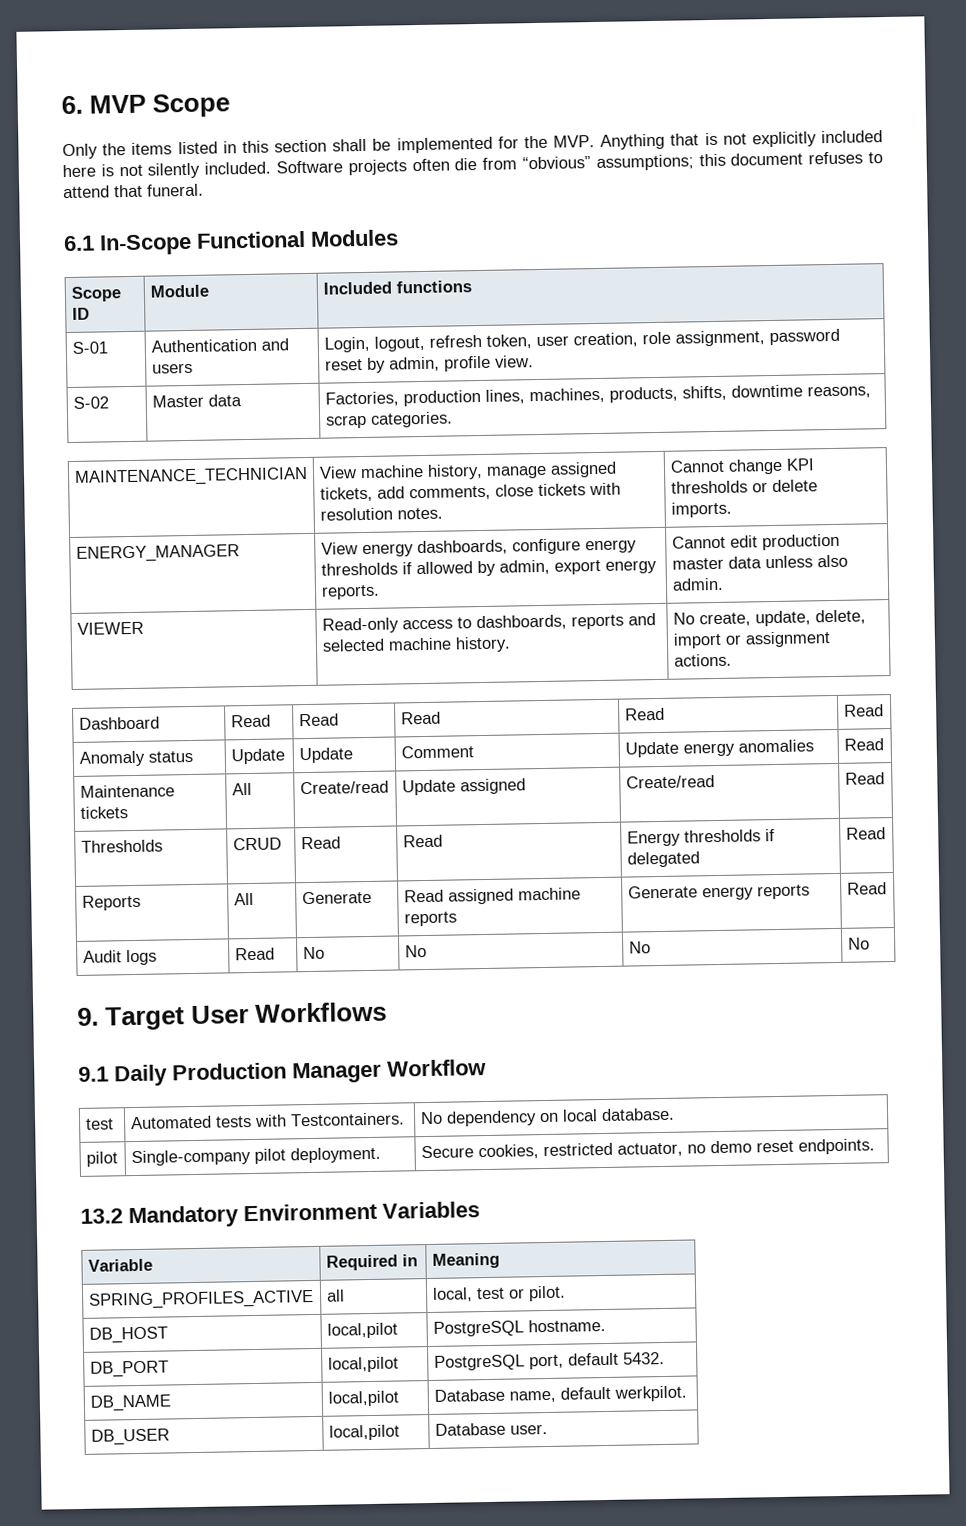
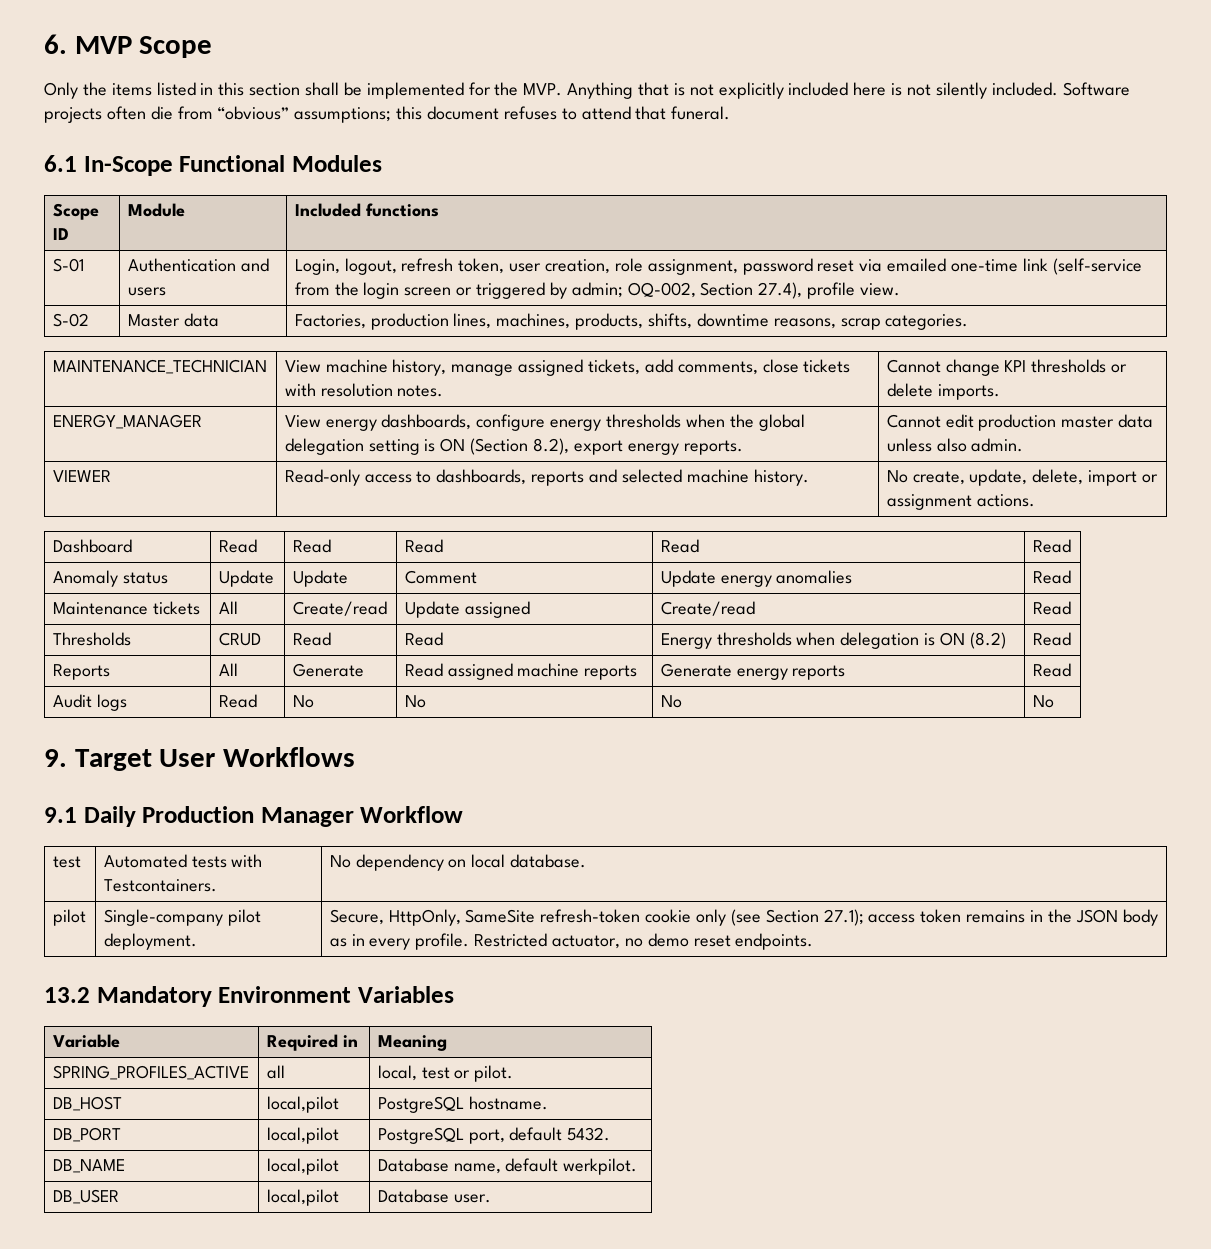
[366,356,440,373] by admin, -> [859,258,1142,275] [294,282,803,299] via emailed one-time link (self-service from the login screen or triggered by admin; OQ-002, Section 27.4),
[401,559,550,577] if allowed by admin, -> [685,414,805,431] [284,438,570,455] when the global delegation setting is ON (Section 8.2),
[764,829,775,842] [626,851,700,868] if delegated -> [796,632,1006,649] when delegation is ON (8.2)
[420,1142,613,1160] Secure cookies, restricted -> [329,909,1158,926] [329,933,548,950] Secure, HttpOnly, SameSite refresh-token cookie only (see Section 27.1); access token remains in the JSON body as in every profile. Restricted

